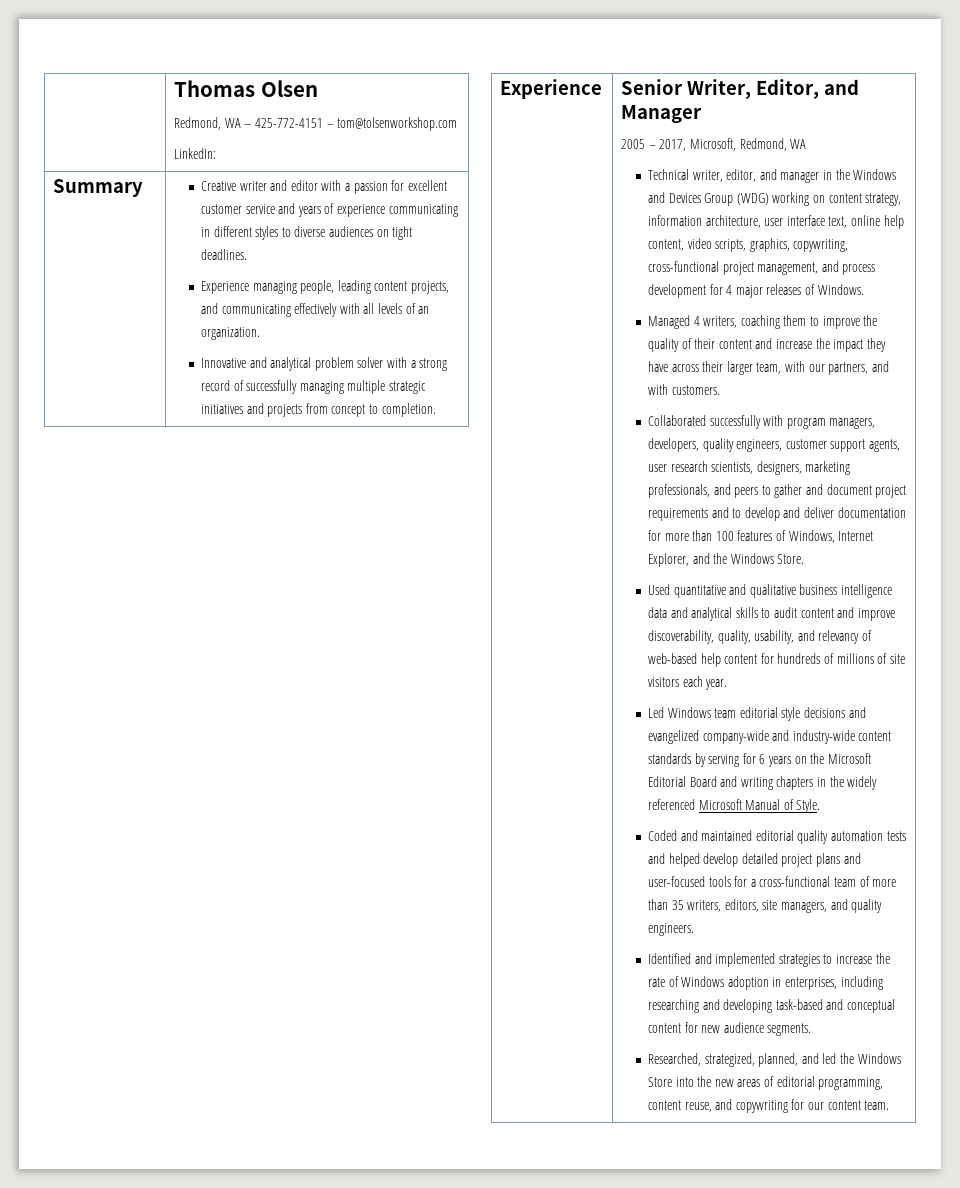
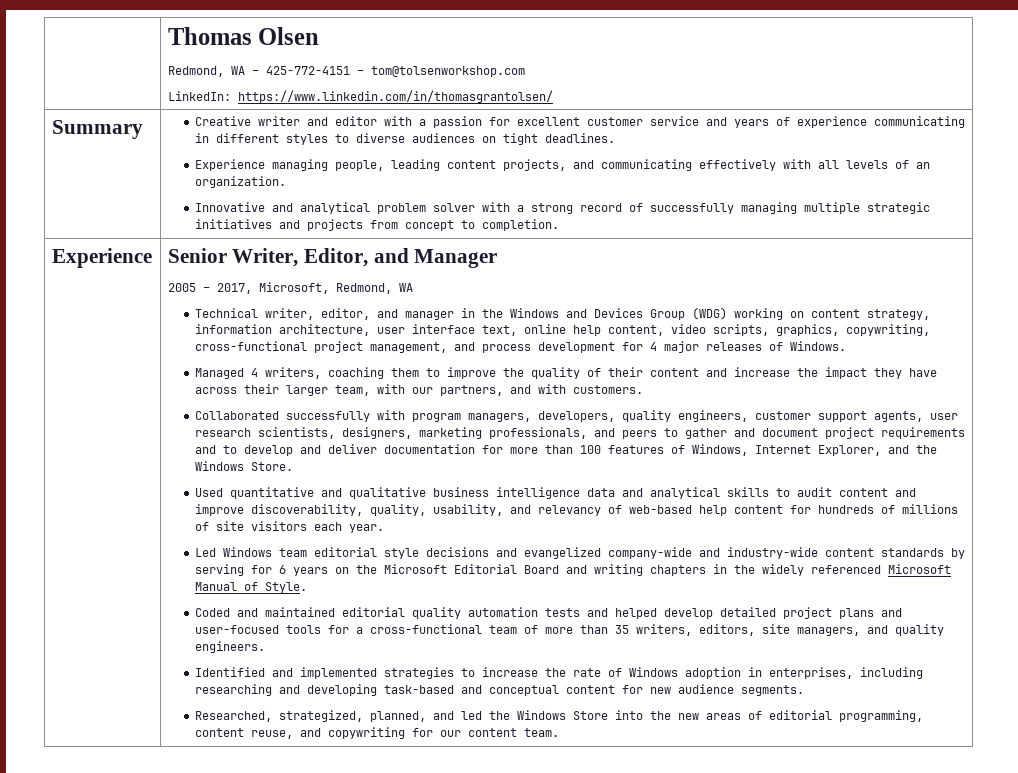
(217, 153) none -> [237,90,553,103] https://www.linkedin.com/in/thomasgrantolsen/

